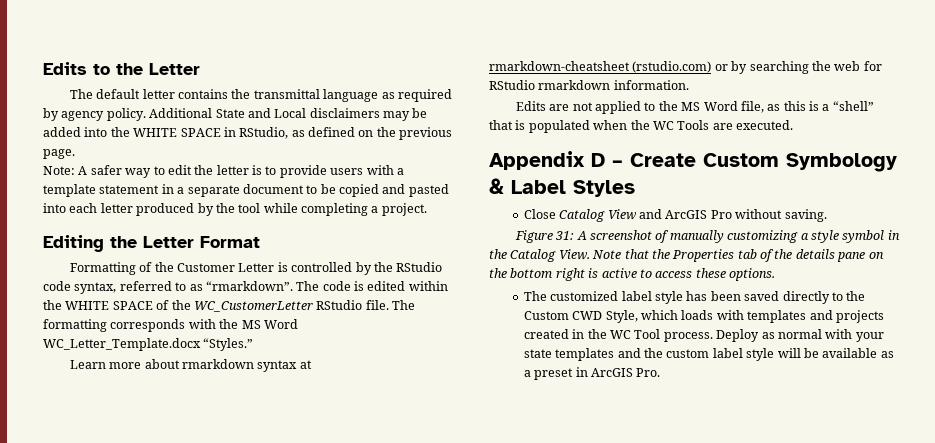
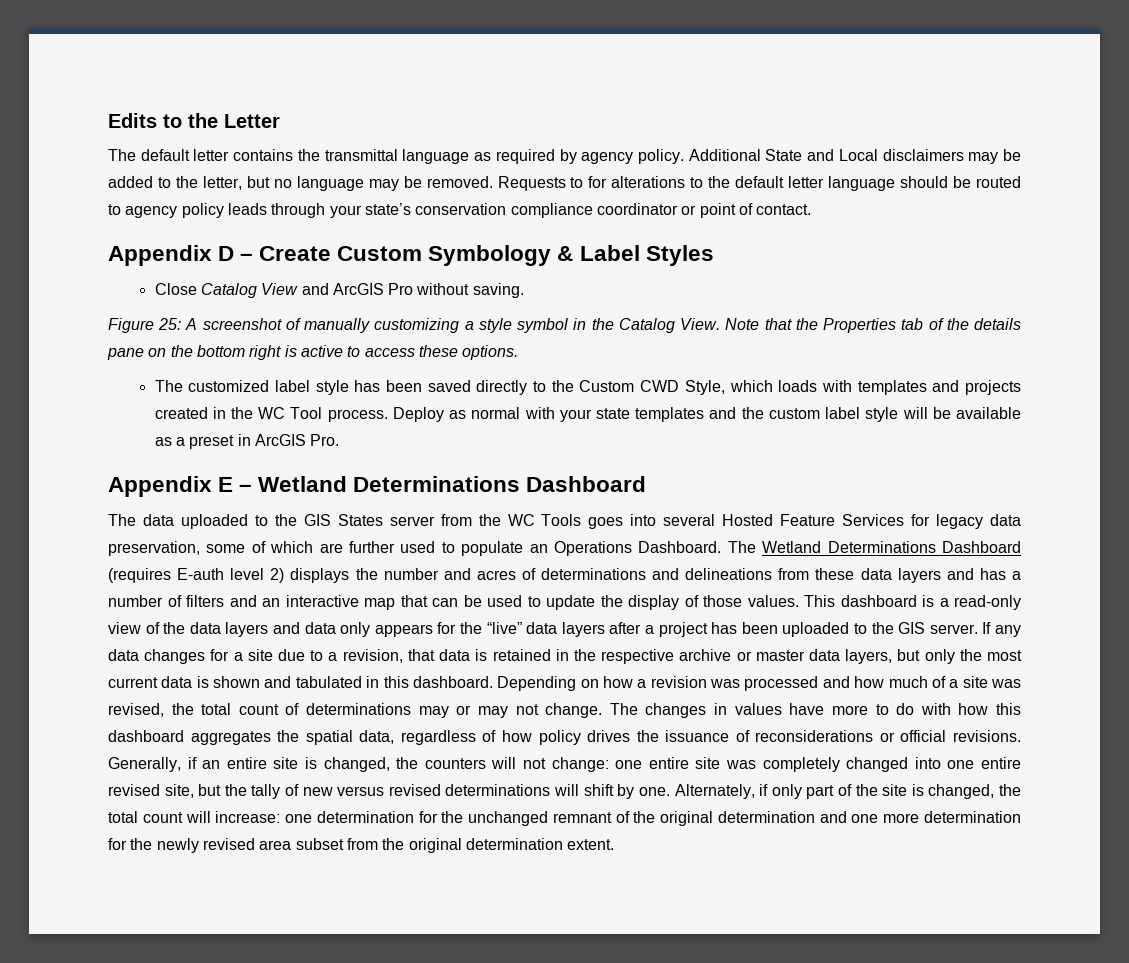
[84,127,453,140] [43,149,75,159] [43,165,404,178] [43,184,449,197] [43,203,427,216] [43,235,260,252] [69,262,443,275] [43,281,448,294] [43,300,415,312] [43,319,298,332] [43,338,254,351] [69,359,312,372] [489,61,882,74] [489,80,689,90] [515,101,874,114] [489,120,793,133] into the WHITE SPACE in RStudio, as defined on the previous page. // Note: A safer way to edit the letter is to provide users with a template statement in a separate document to be copied and pasted into each letter produced by the tool while completing a project. // Editing the Letter Format // Formatting of the Customer Letter is controlled by the RStudio code syntax, referred to as “rmarkdown”. The code is edited within the WHITE SPACE of the WC_CustomerLetter RStudio file. The formatting corresponds with the MS Word WC_Letter_Template.docx “Styles.” // Learn more about rmarkdown syntax at rmarkdown-cheatsheet (rstudio.com) or by searching the web for RStudio rmarkdown information. // Edits are not applied to the MS Word file, as this is a “shell” that is populated when the WC Tools are executed. -> [157,176,1022,191] [108,203,812,218] to the letter, but no language may be removed. Requests to for alterations to the default letter language should be routed to agency policy leads through your state’s conservation compliance coordinator or point of contact.
[555,231,575,240] 31: -> [158,318,182,330] 25:
(661, 372) none -> [108,476,647,497] [108,514,1022,529] [108,541,1021,556] [108,568,1021,583] [108,595,1021,610] [108,622,1022,637] [108,649,1023,664] [108,676,1022,691] [108,703,1021,718] [108,730,1021,745] [108,757,1022,772] [108,784,1021,799] [108,811,1021,826] [108,838,615,853] // Appendix E – Wetland Determinations Dashboard // The data uploaded to the GIS States server from the WC Tools goes into several Hosted Feature Services for legacy data preservation, some of which are further used to populate an Operations Dashboard. The Wetland Determinations Dashboard (requires E-auth level 2) displays the number and acres of determinations and delineations from these data layers and has a number of filters and an interactive map that can be used to update the display of those values. This dashboard is a read-only view of the data layers and data only appears for the “live” data layers after a project has been uploaded to the GIS server. If any data changes for a site due to a revision, that data is retained in the respective archive or master data layers, but only the most current data is shown and tabulated in this dashboard. Depending on how a revision was processed and how much of a site was revised, the total count of determinations may or may not change. The changes in values have more to do with how this dashboard aggregates the spatial data, regardless of how policy drives the issuance of reconsiderations or official revisions. Generally, if an entire site is changed, the counters will not change: one entire site was completely changed into one entire revised site, but the tally of new versus revised determinations will shift by one. Alternately, if only part of the site is changed, the total count will increase: one determination for the unchanged remnant of the original determination and one more determination for the newly revised area subset from the original determination extent.

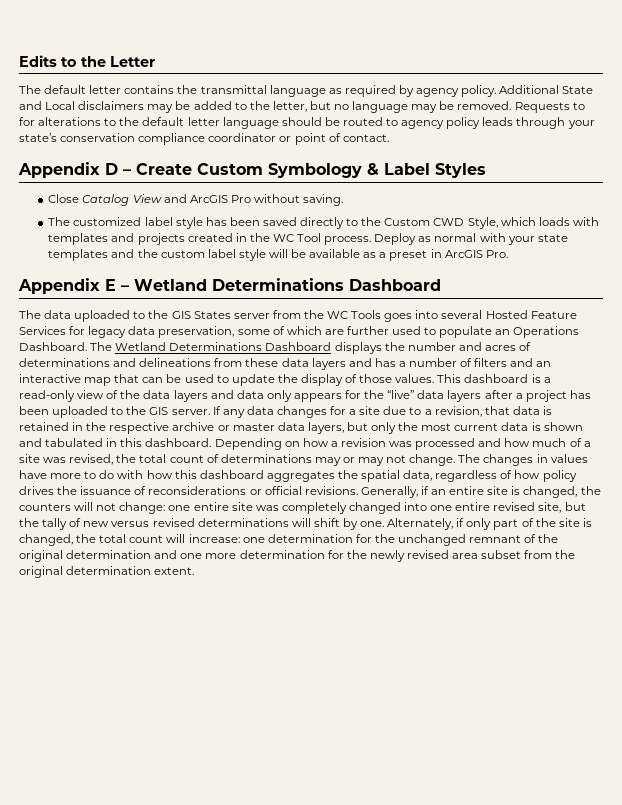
[108,318,1021,333] [107,345,519,360] // Figure 25: A screenshot of manually customizing a style symbol in the Catalog View. Note that the Properties tab of the details pane on the bottom right is active to access these options. -> (344, 200) none
[108,568,285,583] (requires E-auth level 2) -> (332, 346) none

